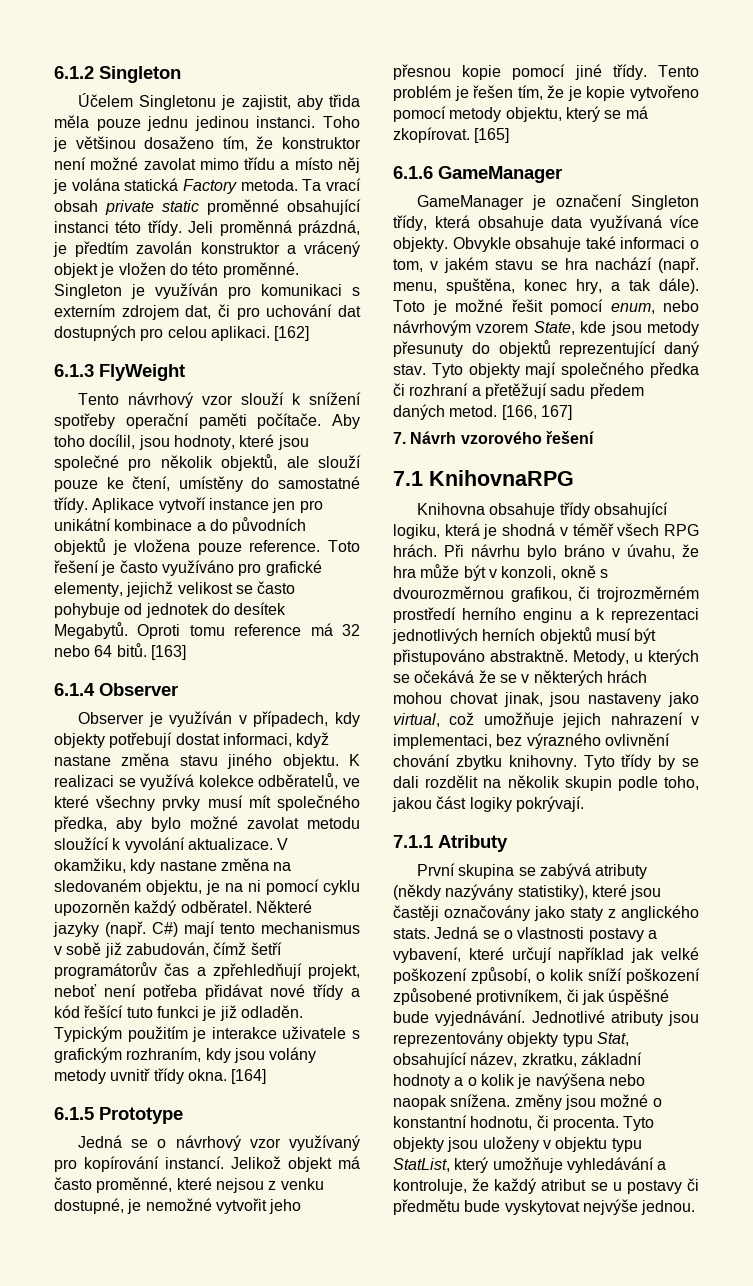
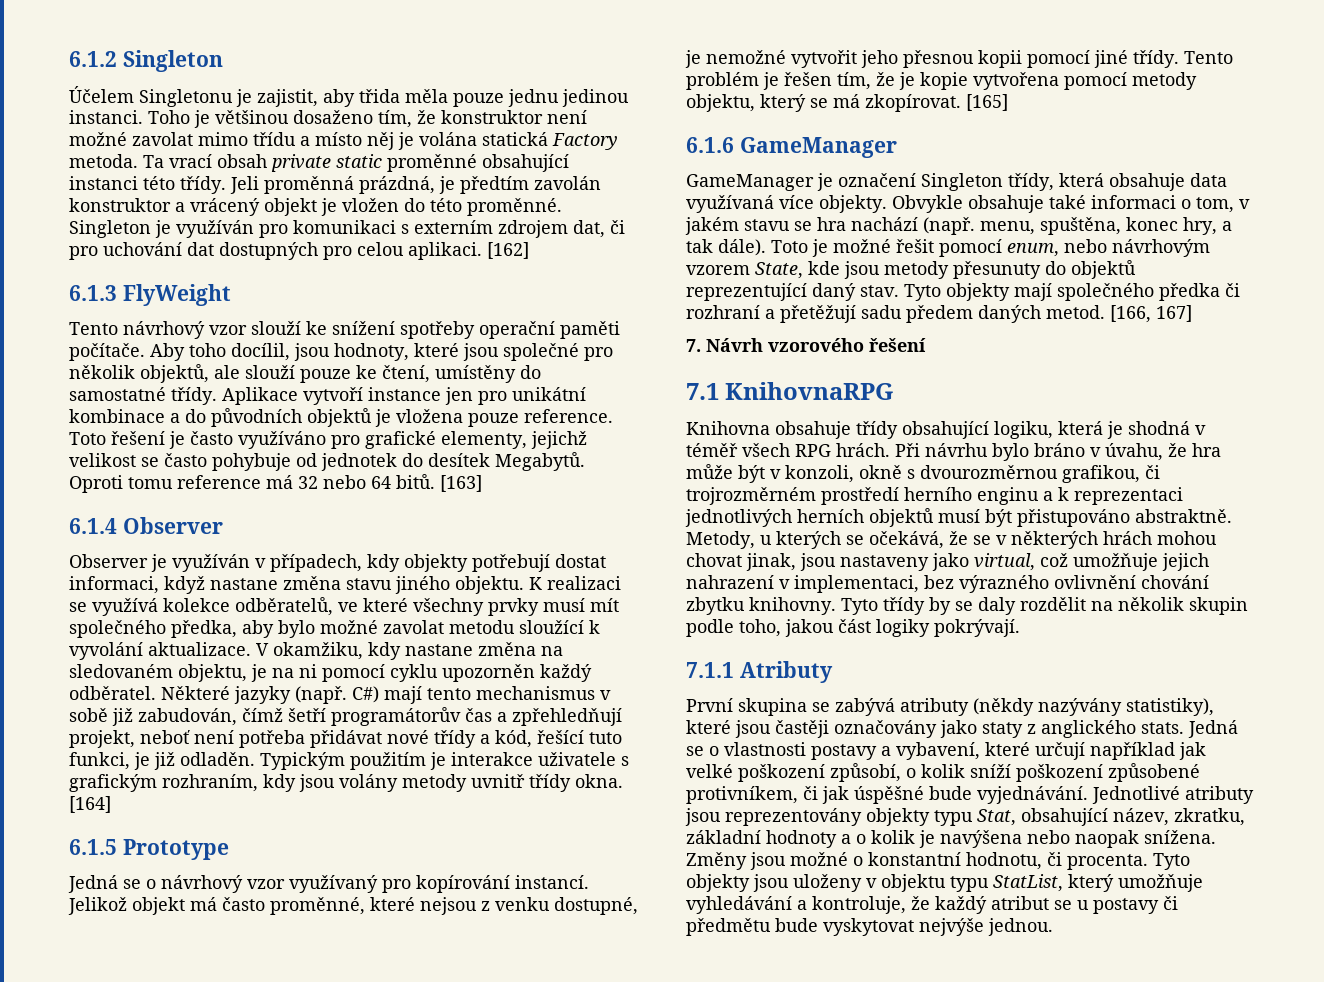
[291,393,301,405] k -> [306,321,327,335] ke
[54,1005,80,1018] kód -> [495,730,532,748] kód,
[156,1006,199,1018] funkci -> [69,752,130,770] funkci,
[462,65,502,80] kopie -> [978,50,1022,68] kopii
[630,85,699,101] vytvořeno -> [973,72,1059,90] vytvořena
[414,670,475,683] očekává -> [869,531,944,549] očekává,
[393,776,419,788] dali -> [978,597,1016,615] daly
[514,1094,562,1110] změny -> [686,852,747,870] Změny

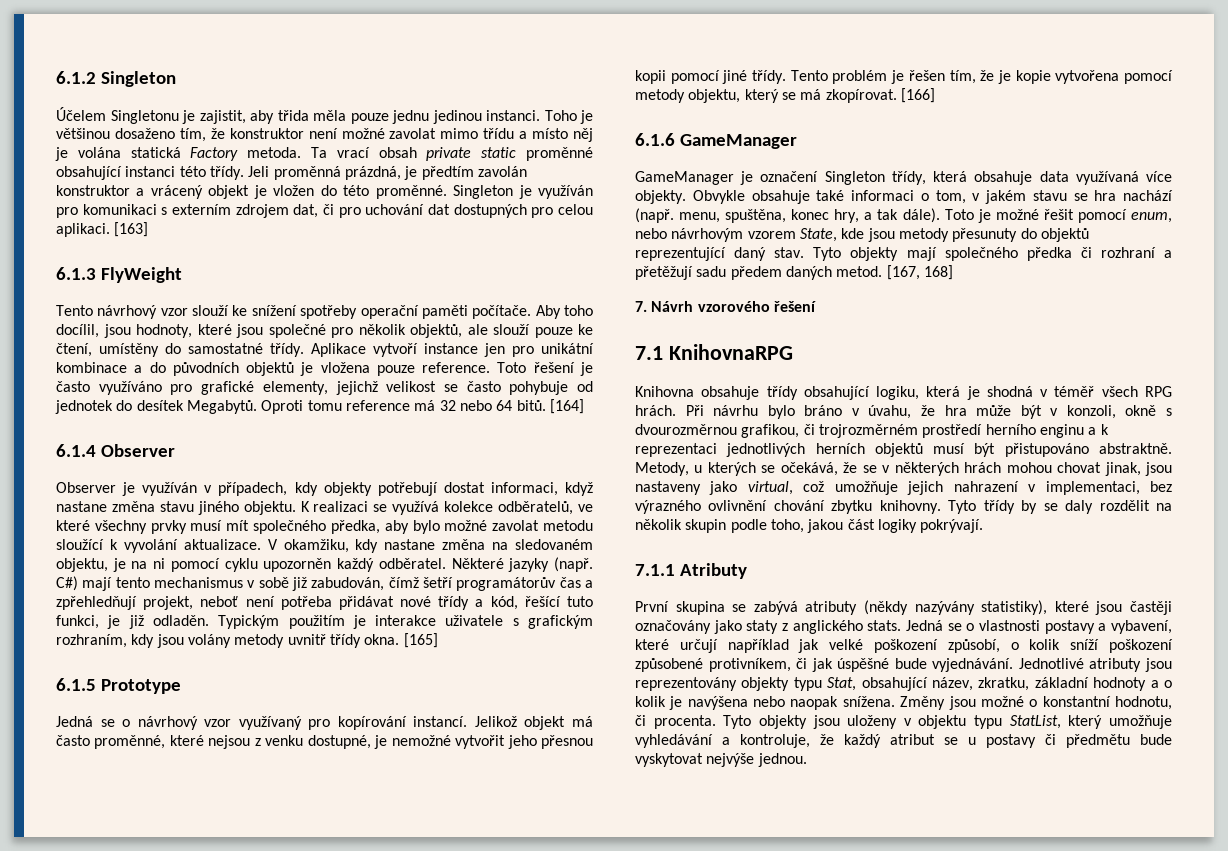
[487,242,529,259] [162] -> [114,222,149,237] [163]
[440,475,482,492] [163] -> [549,399,584,414] [164]
[69,796,111,813] [164] -> [403,633,438,648] [165]
[966,94,1008,111] [165] -> [900,88,935,103] [166]
[1110,305,1192,323] [166, 167] -> [886,265,953,280] [167, 168]

